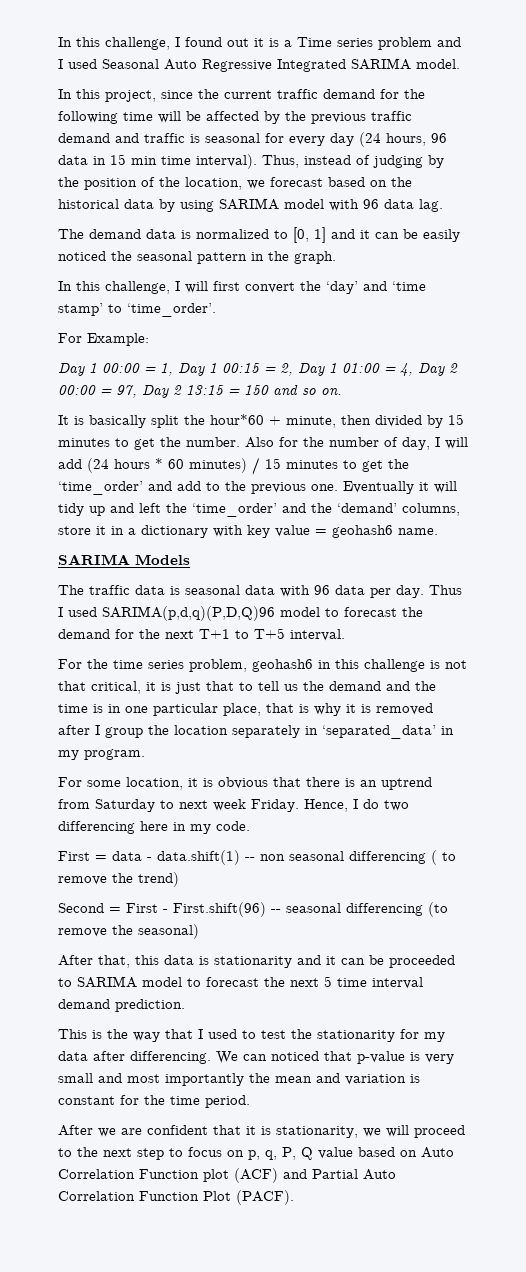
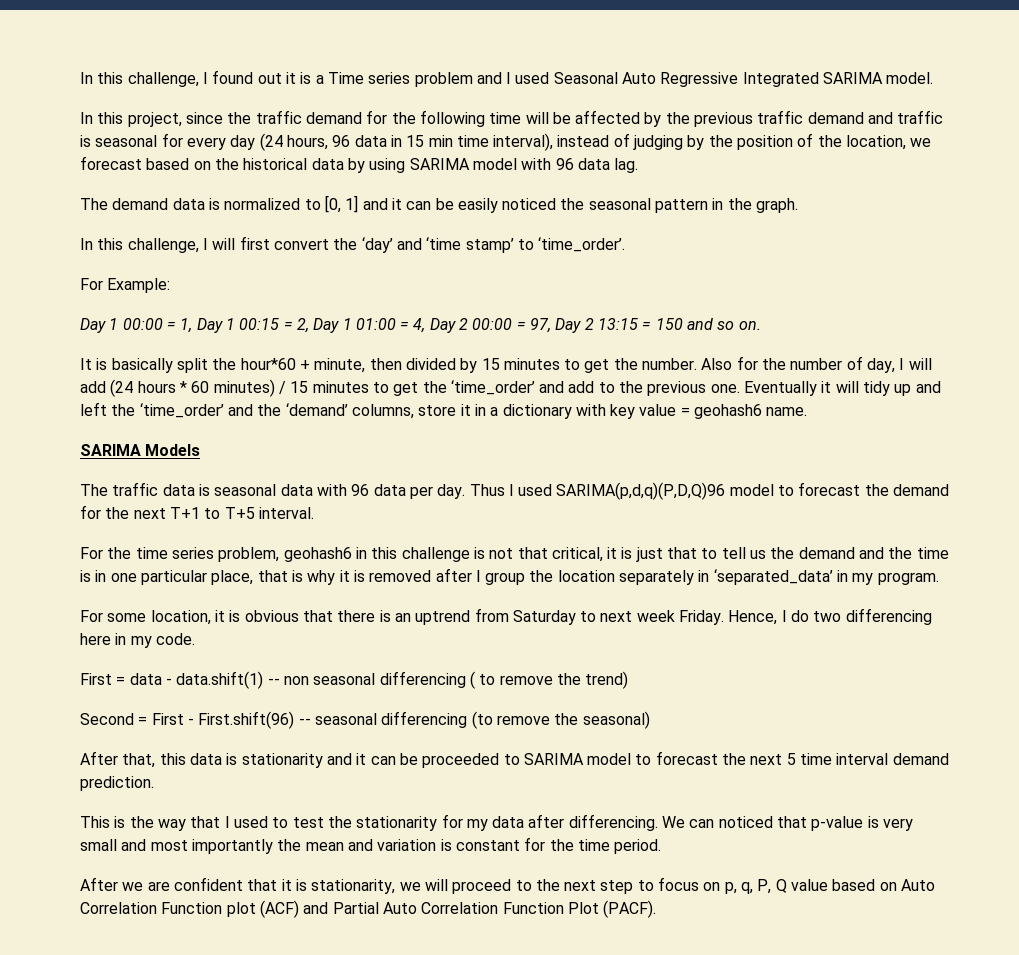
[224,90,272,99] current -> (252, 118) none
[196,154,299,169] interval). Thus, -> [493,133,554,151] interval),

